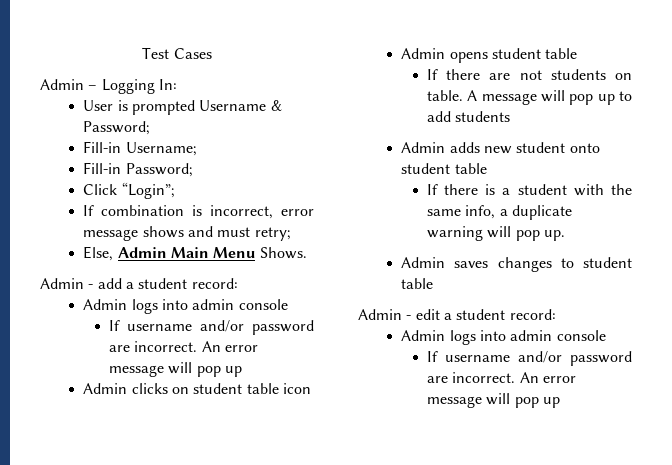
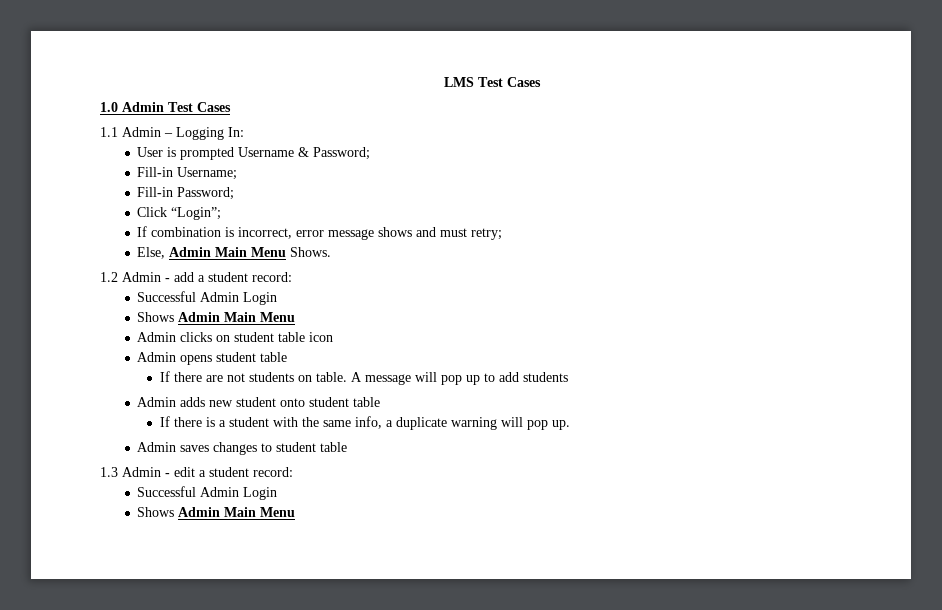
[142,47,212,59] Test Cases // -> [443,77,541,87] [100,102,231,112] [100,127,118,137] LMS Test Cases // 1.0 Admin Test Cases // 1.1
(307, 253) none -> [100,272,118,282] 1.2
[83,299,288,314] [108,320,314,335] [108,341,258,352] [108,362,242,377] Admin logs into admin console // If username and/or password are incorrect. An error message will pop up -> [137,291,278,305] [137,312,296,322] Successful Admin Login // Shows Admin Main Menu
(434, 283) none -> [100,467,118,477] 1.3
[401,330,606,345] [426,351,632,366] [426,372,576,383] [426,393,560,408] Admin logs into admin console // If username and/or password are incorrect. An error message will pop up -> [137,486,278,500] [137,507,296,517] Successful Admin Login // Shows Admin Main Menu

